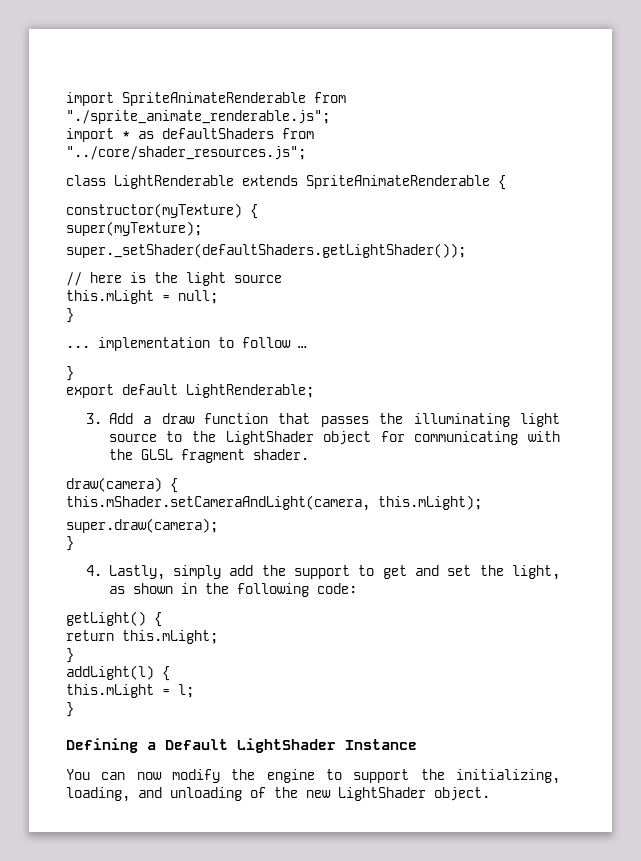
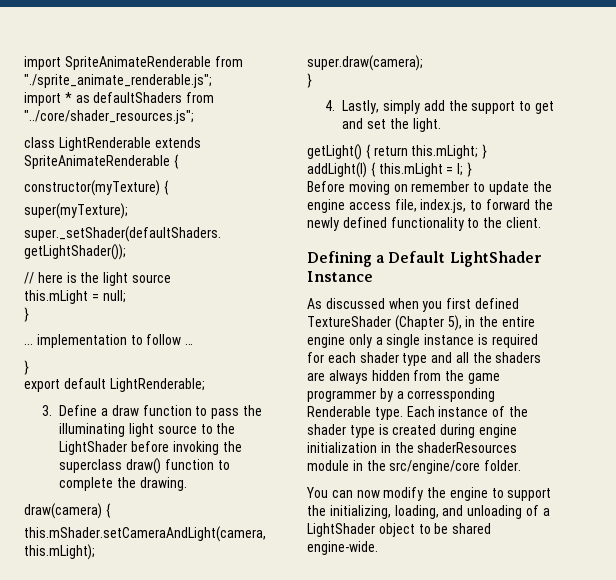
[108,413,133,424] Add -> [59,405,98,416] Define
[278,413,369,427] that passes -> [195,406,240,419] to pass
[323,431,560,445] [108,449,309,463] object for communicating with the GLSL fragment shader. -> [131,441,242,455] [59,458,230,474] [59,477,187,491] before invoking the superclass draw() function to complete the drawing.
[511,565,560,580] [108,583,357,597] light, as shown in the following code: -> [412,118,441,132] light.
(162, 619) // -> (371, 151) none
(218, 637) // -> (479, 152) none
(170, 673) // -> (376, 169) none
[66,702,74,717] // } -> [466,162,472,177] [307,181,552,195] [307,199,553,213] [307,217,541,231] } // Before moving on remember to update the engine access file, index.js, to forward the newly defined functionality to the client.
(417, 744) none -> [307,298,519,312] [307,315,535,331] [307,334,538,348] [307,352,542,366] [307,370,500,384] [307,388,496,402] [307,406,528,420] [307,424,517,438] [307,442,518,453] [307,460,522,474] // As discussed when you first defined TextureShader (Chapter 5), in the entire engine only a single instance is required for each shader type and all the shaders are always hidden from the game programmer by a corressponding Renderable type. Each instance of the shader type is created during engine initialization in the shaderResources module in the src/engine/core folder.
[274,787,490,801] the new LightShader object. -> [542,508,550,516] [307,523,492,537] [307,541,378,555] a LightShader object to be shared engine-wide.

